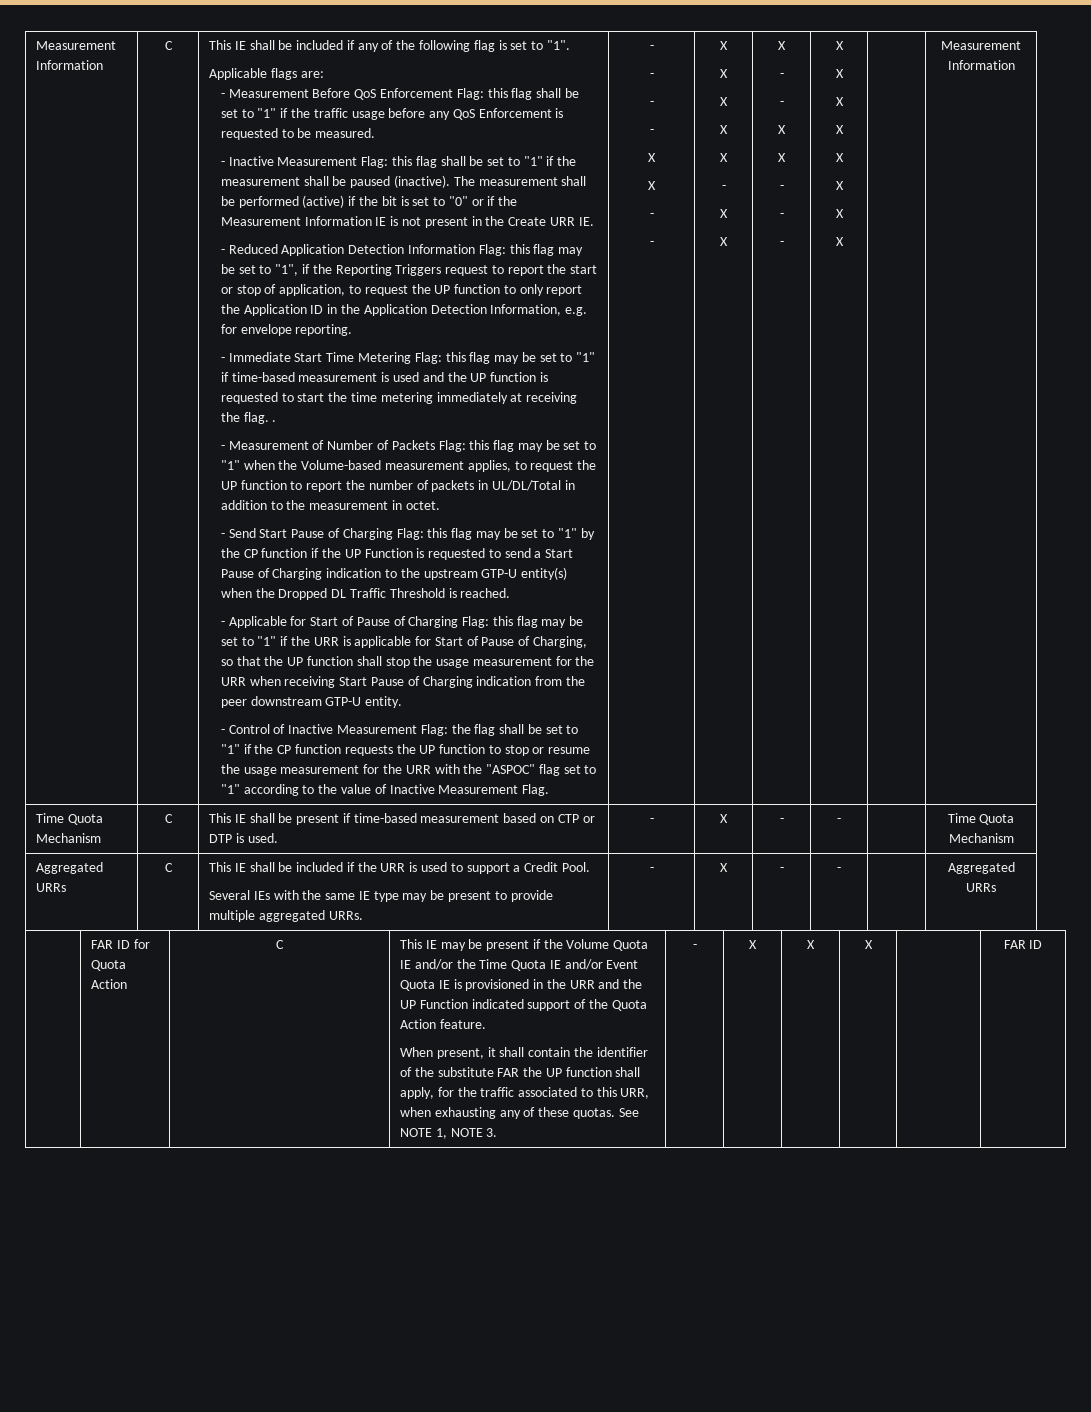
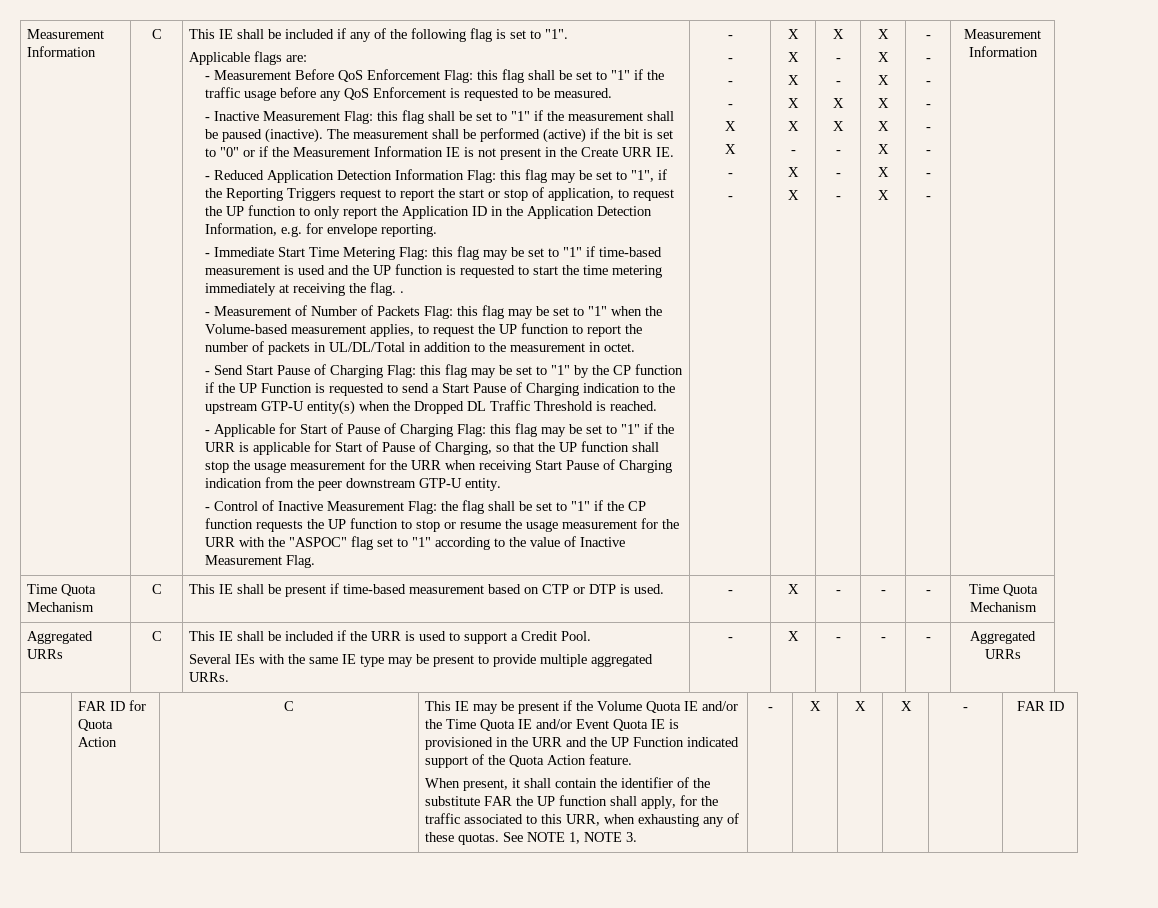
(844, 241) none -> [925,35,931,39] [925,58,931,62] [925,81,931,85] [925,104,931,108] [925,127,931,131] [925,150,931,154] [925,173,931,177] [925,196,931,200] - // - // - // - // - // - // - // -
(841, 820) none -> [925,590,931,594] -
(841, 869) none -> [925,637,931,641] -
(873, 944) none -> [963,707,968,711] -

